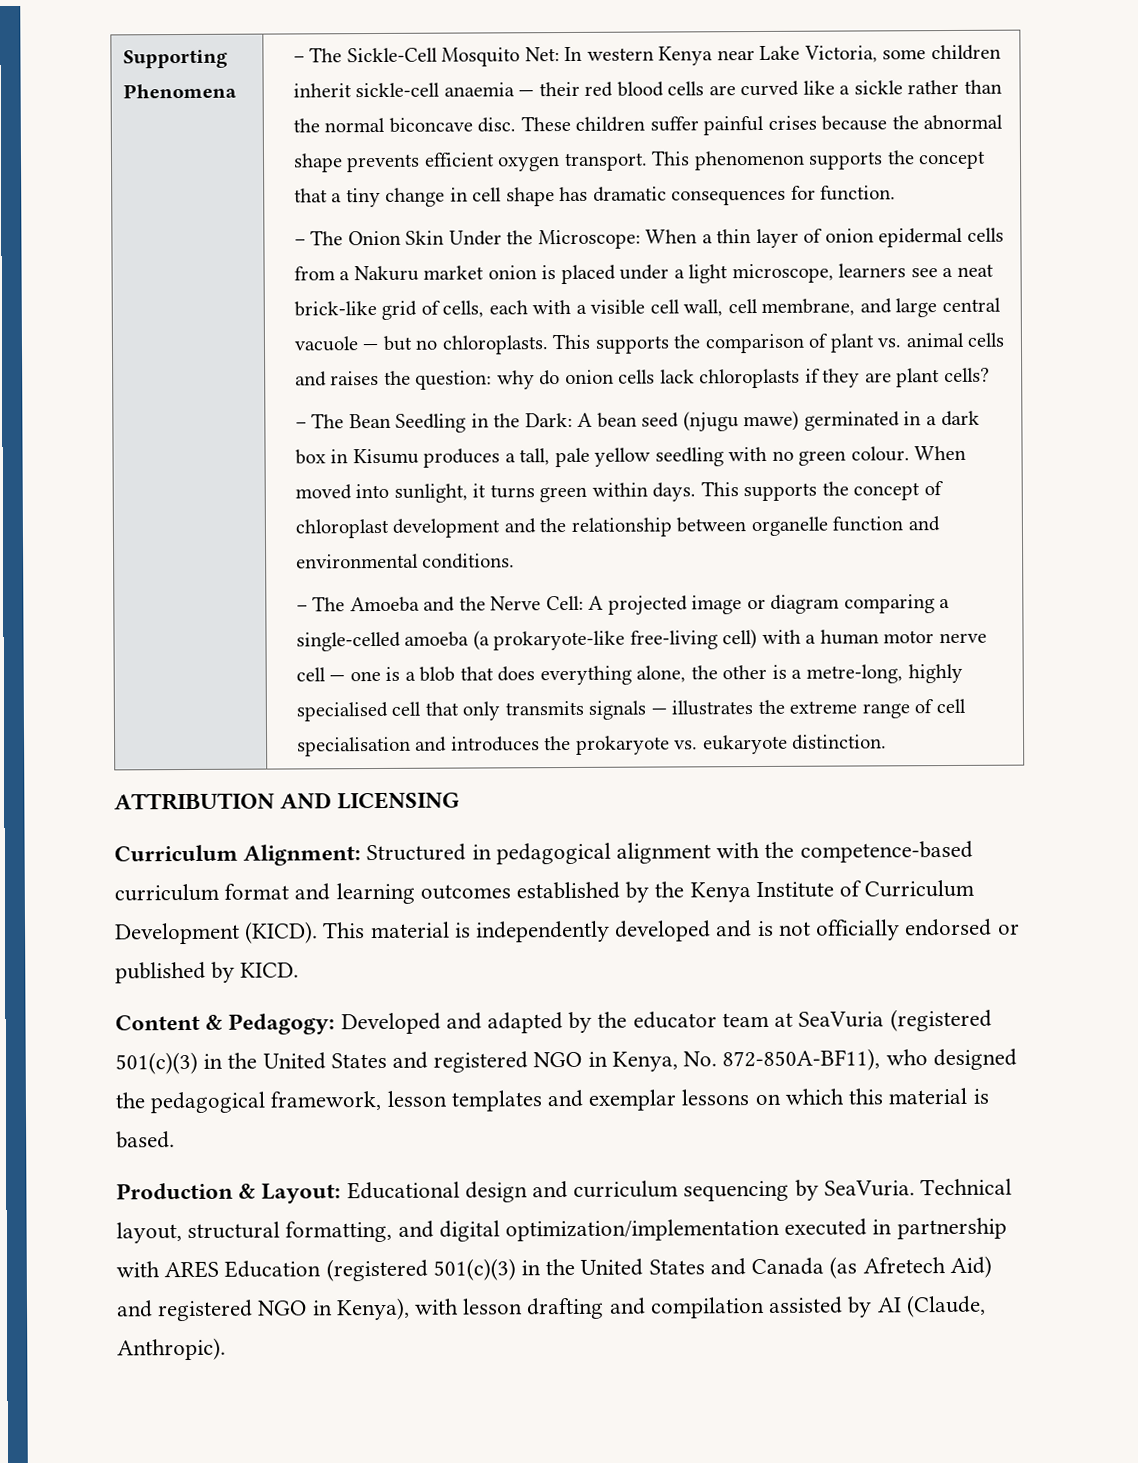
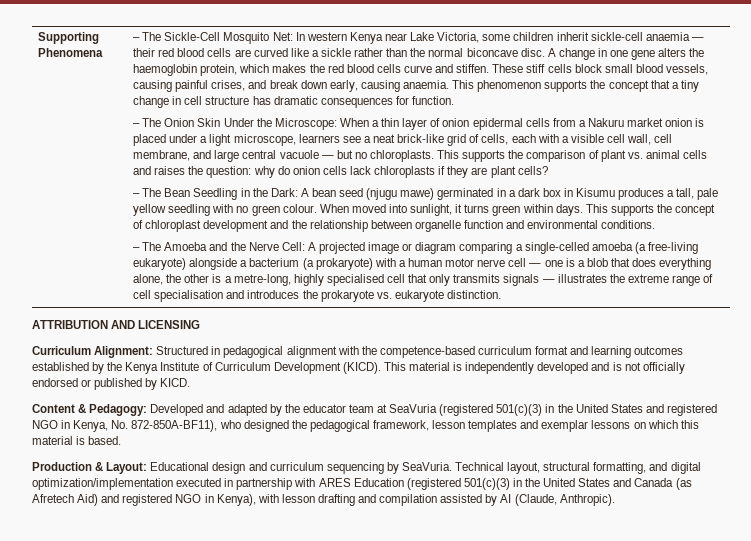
[520,114,1004,136] [292,152,648,173] These children suffer painful crises because the abnormal shape prevents efficient oxygen transport. -> [547,48,705,60] [133,64,708,76] [133,80,449,92] A change in one gene alters the haemoglobin protein, which makes the red blood cells curve and stiffen. These stiff cells block small blood vessels, causing painful crises, and break down early, causing anaemia.
[505,187,555,207] shape -> [205,96,250,105] structure
[493,629,758,651] prokaryote-like free-living cell) -> [647,242,698,254] [133,258,373,270] free-living eukaryote) alongside a bacterium (a prokaryote)

